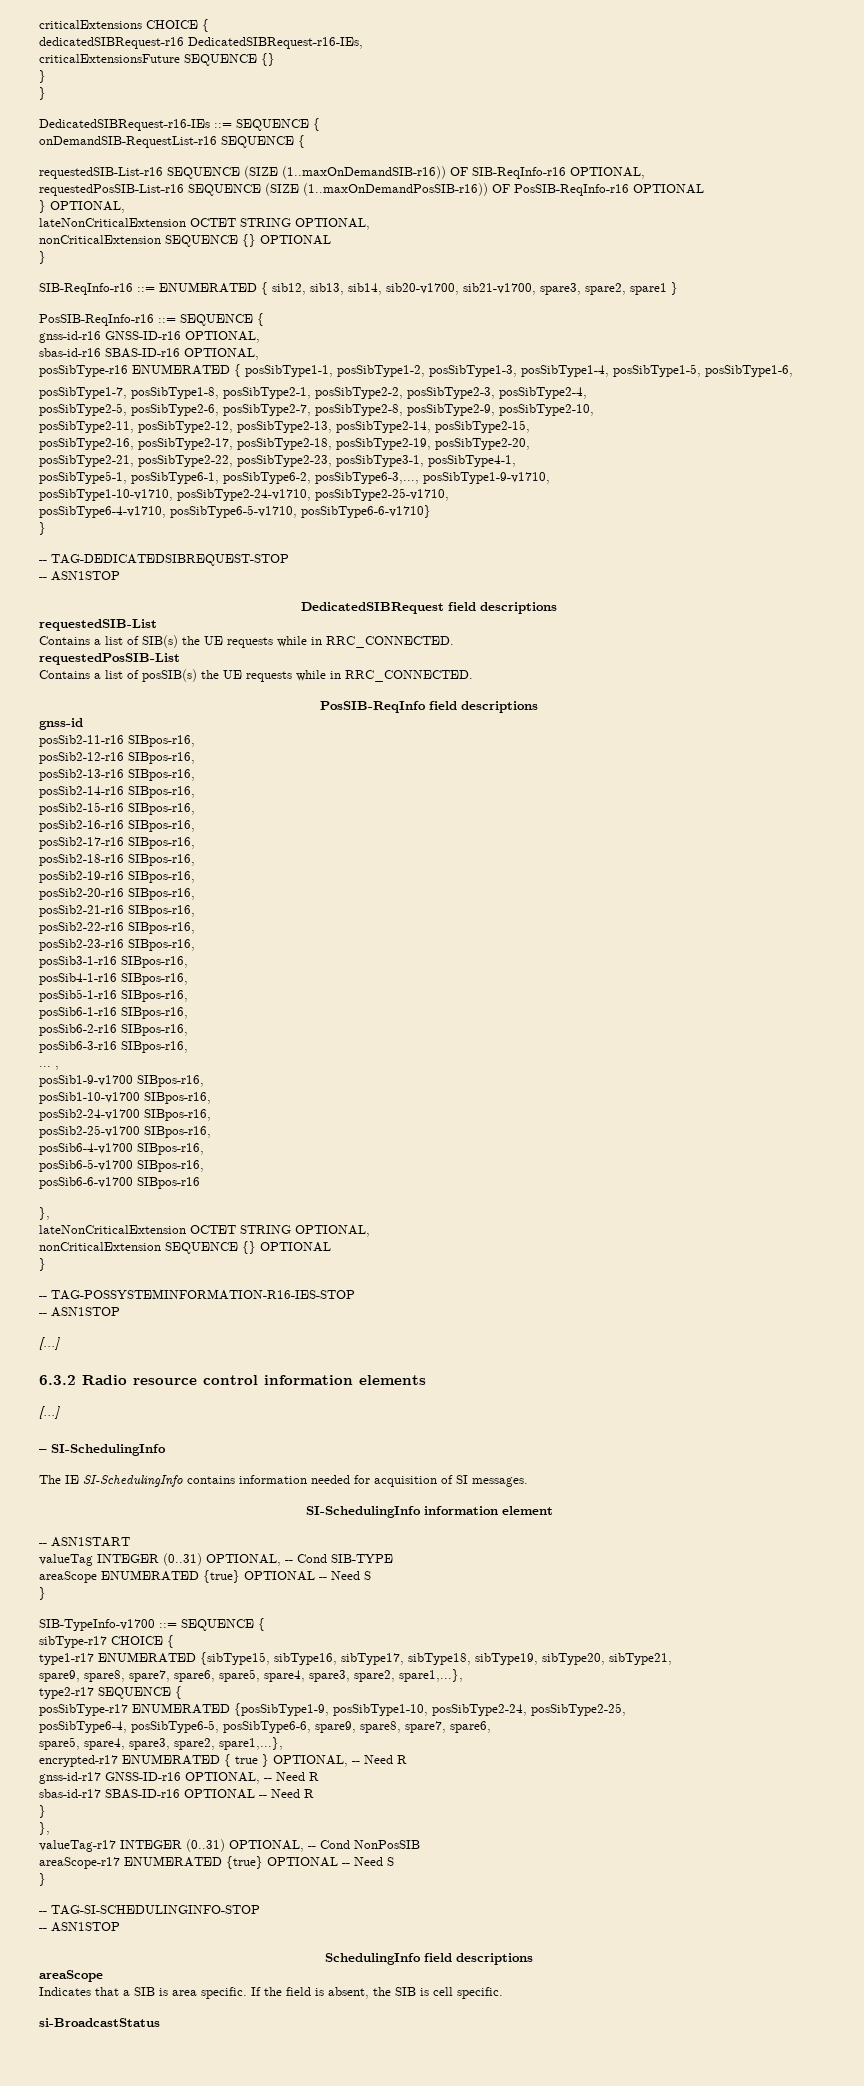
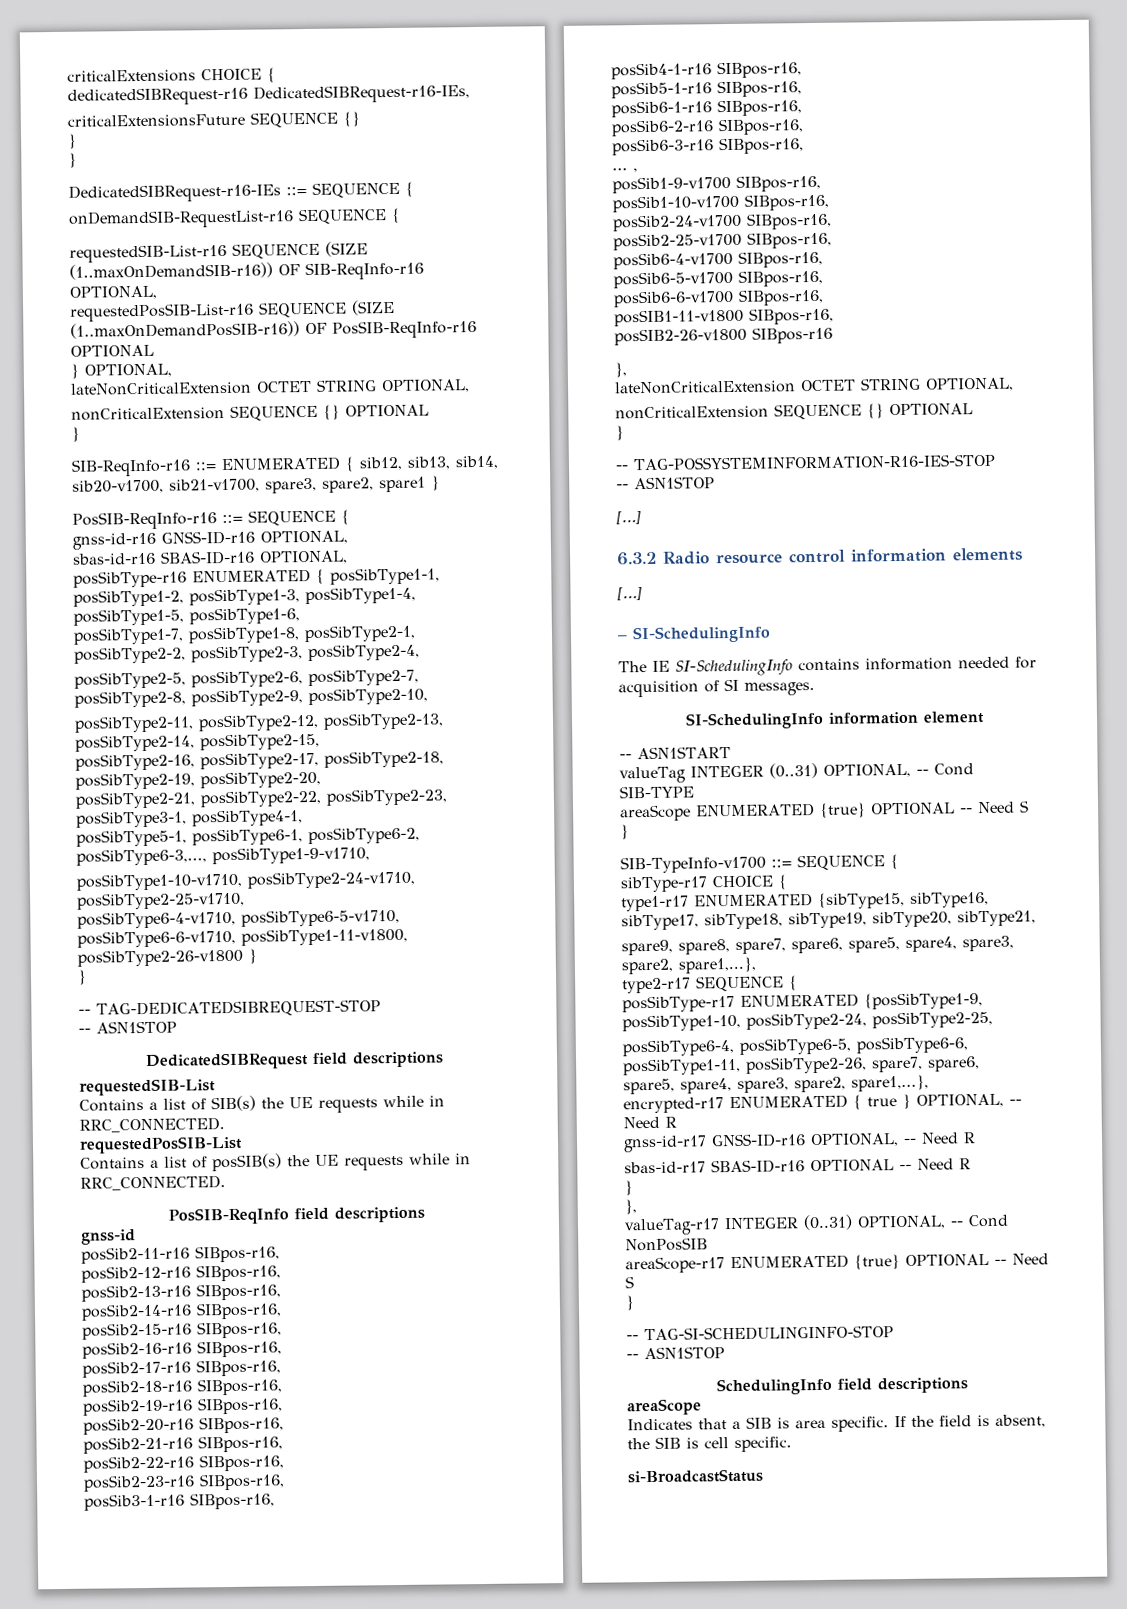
[301,505,431,518] posSibType6-6-v1710} -> [77,927,408,948] [77,948,257,967] posSibType6-6-v1710, posSibType1-11-v1800, posSibType2-26-v1800 }
(133, 1183) none -> [738,288,824,306] [614,307,834,327] [614,327,747,346] SIBpos-r16, // posSIB1-11-v1800 SIBpos-r16, // posSIB2-26-v1800
[315,1721,401,1733] spare9, spare8, -> [623,1056,867,1076] posSibType1-11, posSibType2-26,

